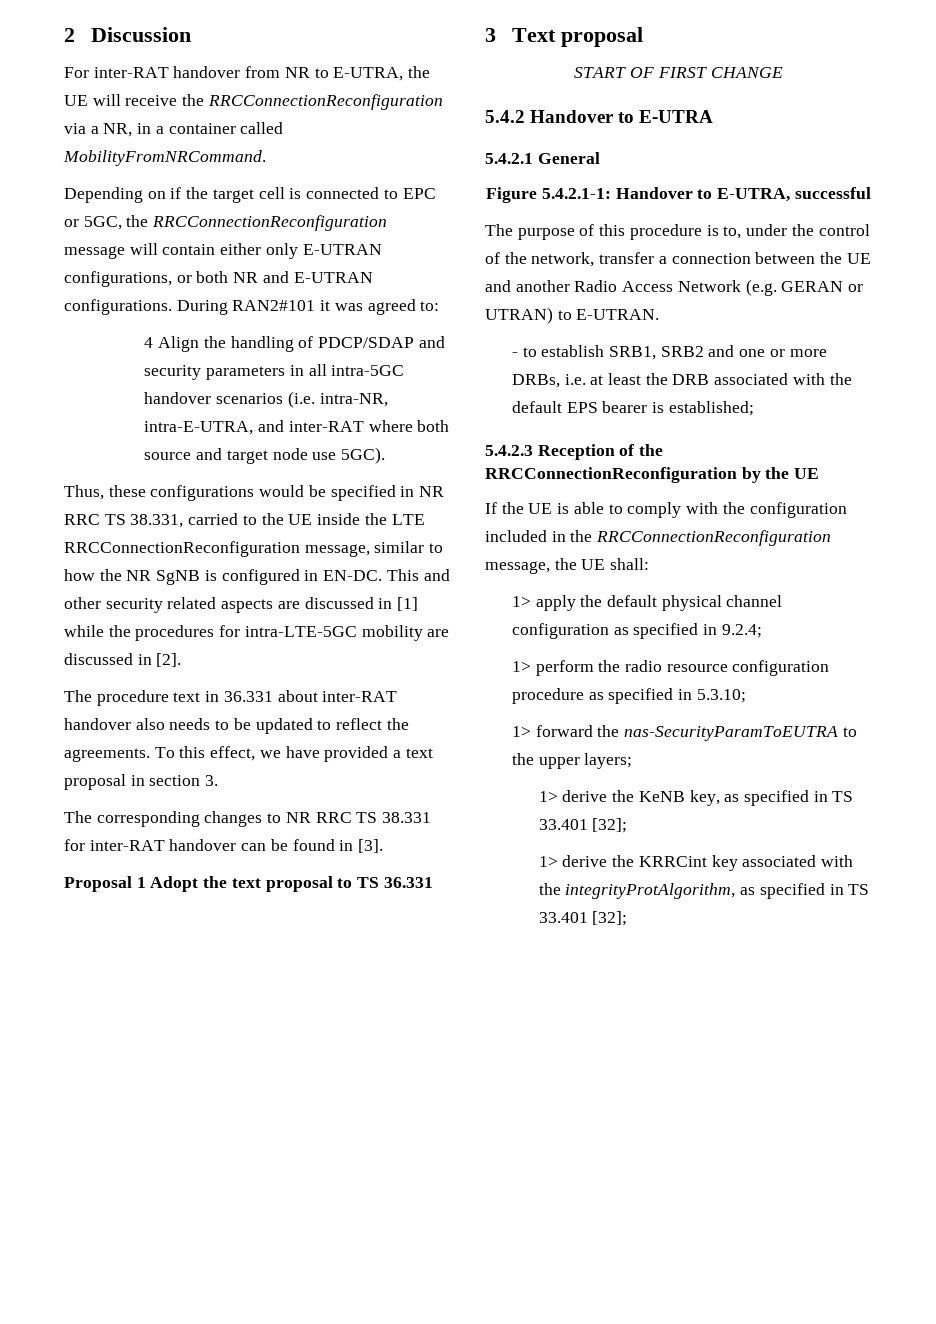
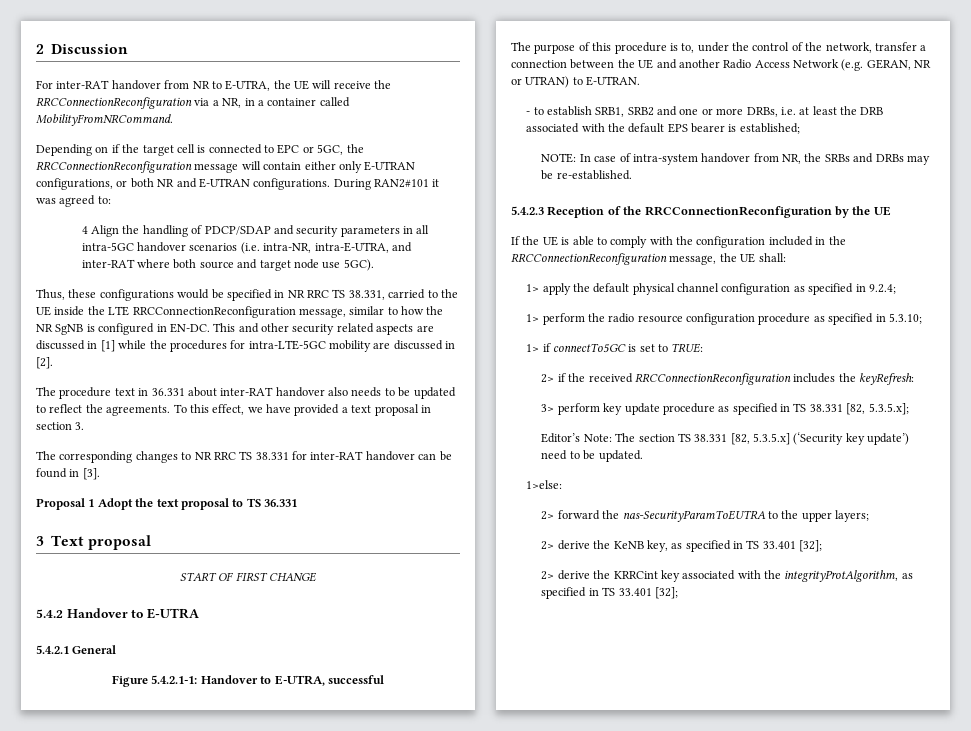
[781,281,844,292] GERAN -> [866,59,932,70] GERAN, NR
(754, 408) none -> [541,153,930,165] [541,170,632,180] // NOTE: In case of intra-system handover from NR, the SRBs and DRBs may be re-established.
(531, 731) none -> [542,343,704,353] [541,373,915,385] [541,403,909,415] [541,432,910,445] [541,450,643,462] [526,480,563,489] [541,511,555,520] if connectTo5GC is set to TRUE: // 2> if the received RRCConnectionReconfiguration includes the keyRefresh: // 3> perform key update procedure as specified in TS 38.331 [82, 5.3.5.x]; // Editor’s Note: The section TS 38.331 [82, 5.3.5.x] (‘Security key update’) need to be updated. // 1>else: // 2>
[538,791,558,802] 1> -> [541,541,555,550] 2>
[538,856,558,867] 1> -> [541,571,555,580] 2>

